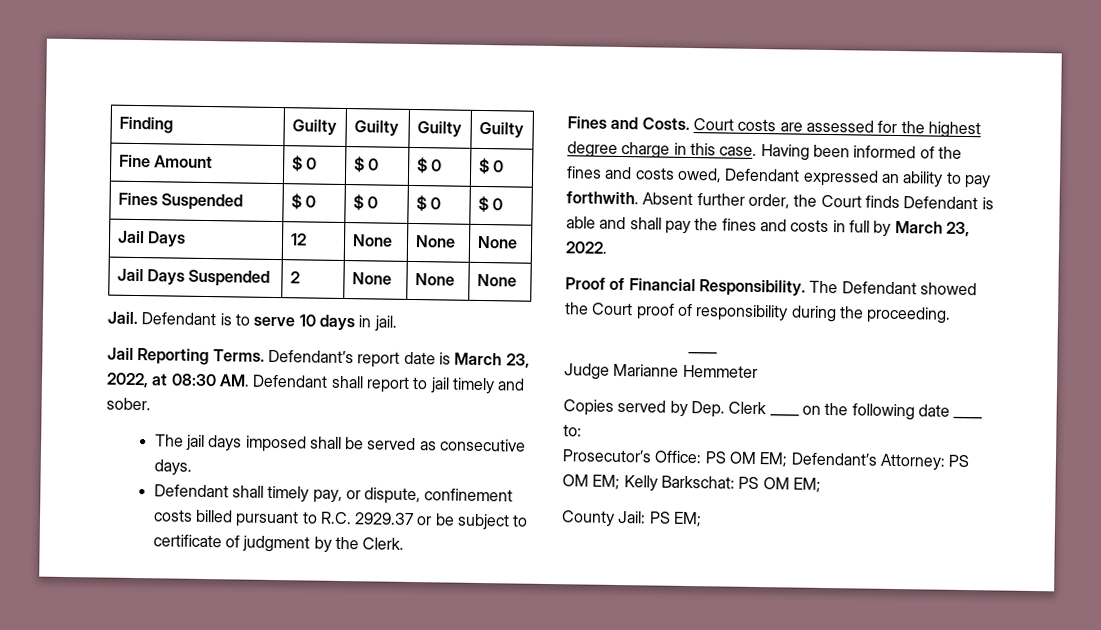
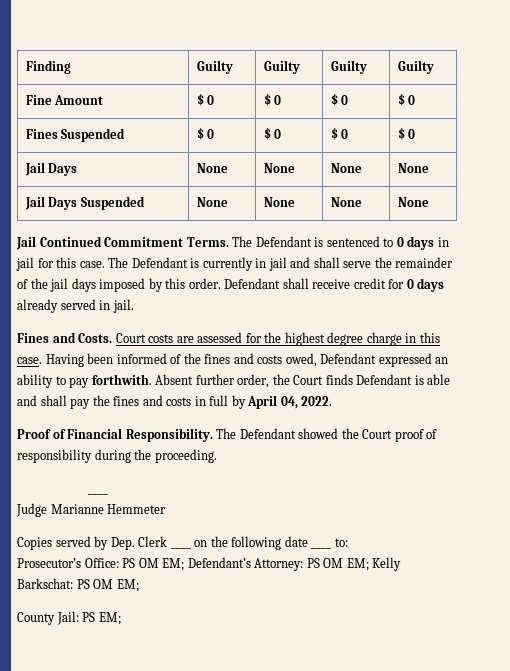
[289,233,307,246] | 12 -> [196,163,228,173] | None
[289,271,300,284] [351,272,392,285] [414,273,455,286] [476,273,517,287] [107,311,397,332] [107,347,530,369] [106,372,526,395] [106,397,151,411] [154,434,527,453] [153,459,192,476] [153,484,514,505] [152,509,529,531] [152,534,405,553] | 2 | None | None | None // Jail. Defendant is to serve 10 days in jail. // Jail Reporting Terms. Defendant’s report date is March 23, 2022, at 08:30 AM. Defendant shall report to jail timely and sober. // The jail days imposed shall be served as consecutive days. // Defendant shall timely pay, or dispute, confinement costs billed pursuant to R.C. 2929.37 or be subject to certificate of judgment by the Clerk. -> [196,197,228,207] [263,197,295,207] [330,197,362,207] [397,197,429,207] [16,236,449,250] [16,257,454,271] [17,278,445,292] [17,299,134,313] | None | None | None | None // Jail Continued Commitment Terms. The Defendant is sentenced to 0 days in jail for this case. The Defendant is currently in jail and shall serve the remainder of the jail days imposed by this order. Defendant shall receive credit for 0 days already served in jail.
[894,220,970,238] March 23, -> [247,395,298,409] April 04,

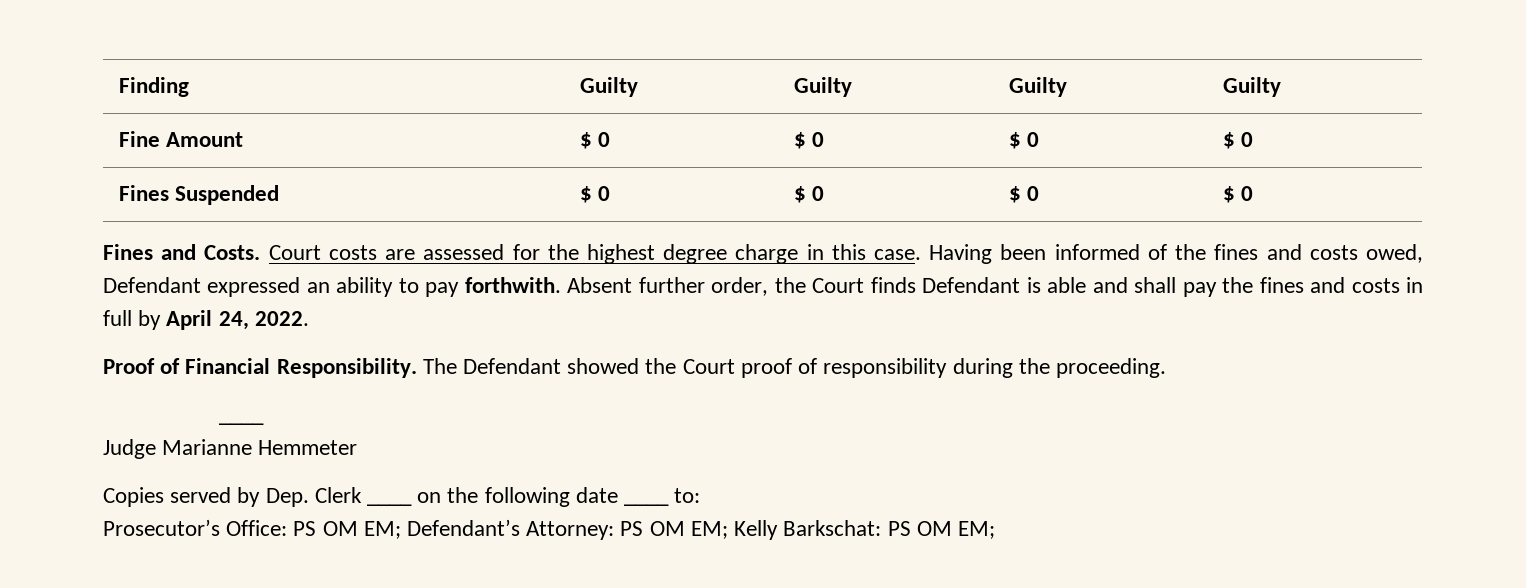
[24,162,78,176] [196,163,228,173] [263,163,295,173] [330,163,362,173] [397,163,429,173] [24,196,145,210] [196,197,228,207] [263,197,295,207] [330,197,362,207] [397,197,429,207] [16,236,449,250] [16,257,454,271] [17,278,445,292] [17,299,134,313] // Jail Days | None | None | None | None // Jail Days Suspended | None | None | None | None // Jail Continued Commitment Terms. The Defendant is sentenced to 0 days in jail for this case. The Defendant is currently in jail and shall serve the remainder of the jail days imposed by this order. Defendant shall receive credit for 0 days already served in jail. -> (1253, 193) none
[280,396,298,409] 04, -> [218,311,249,330] 24,
[17,611,121,625] // County Jail: PS EM; -> (995, 530) none

